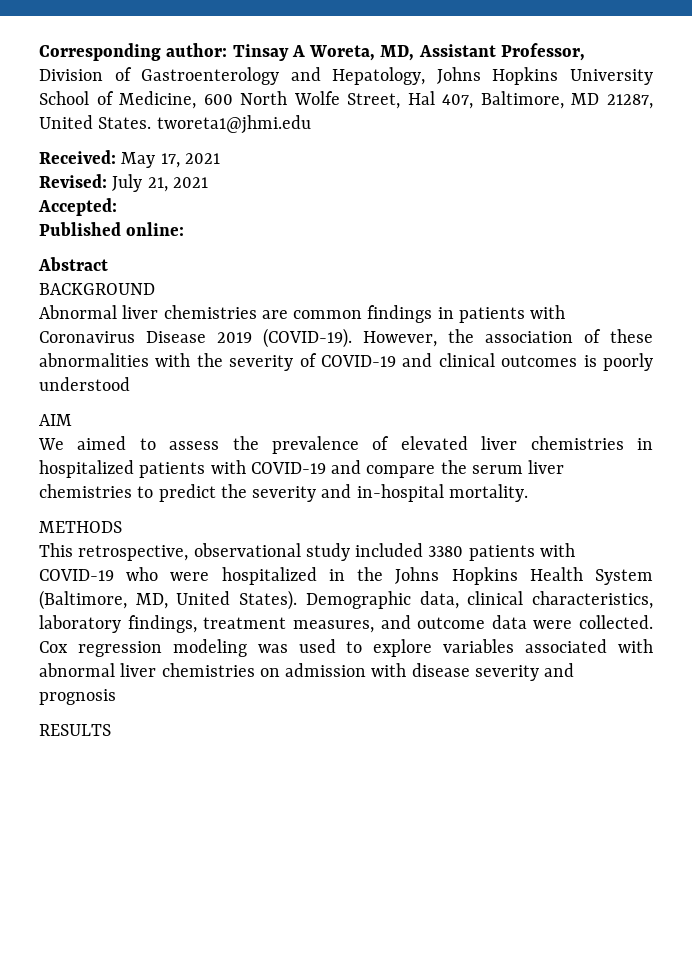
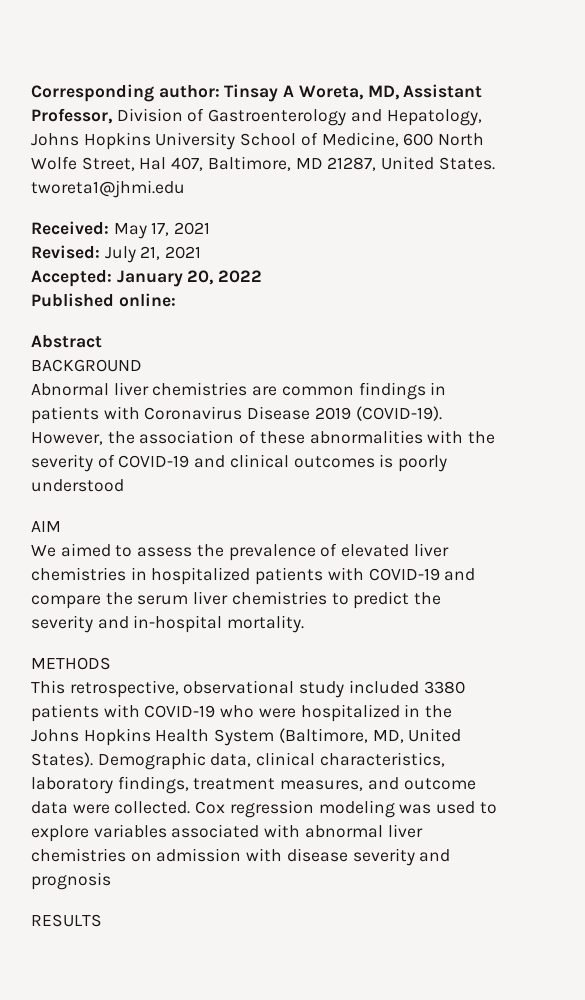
(117, 207) none -> [116,270,263,287] January 20, 2022

